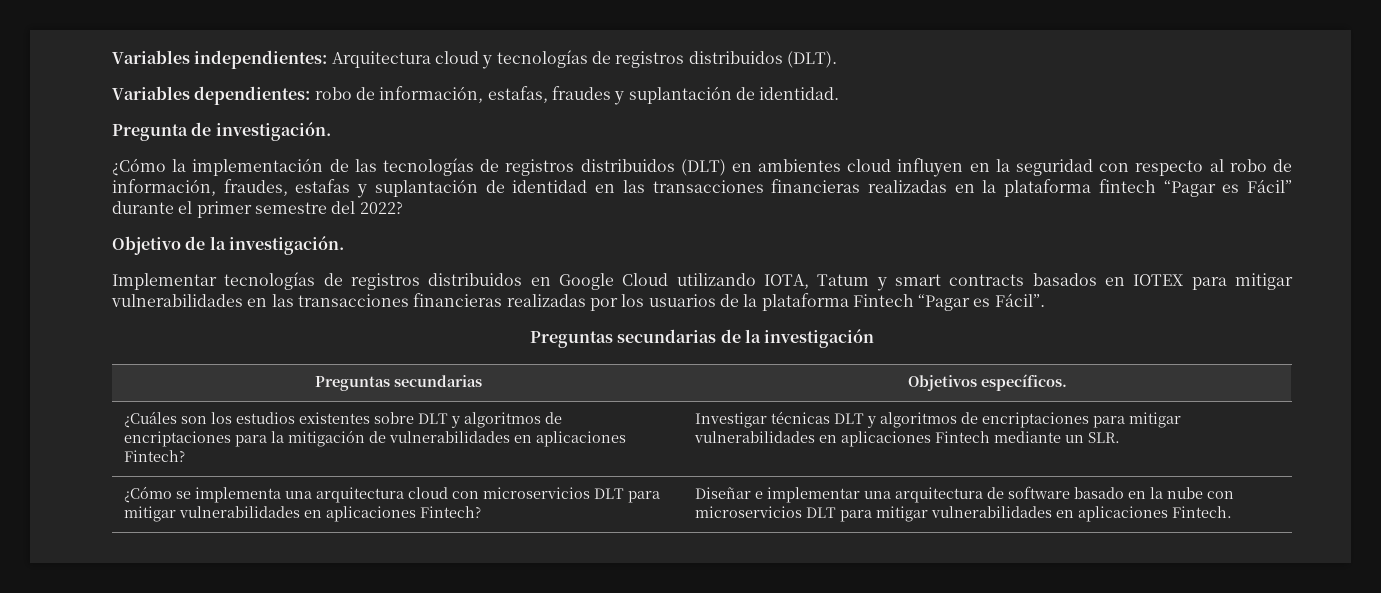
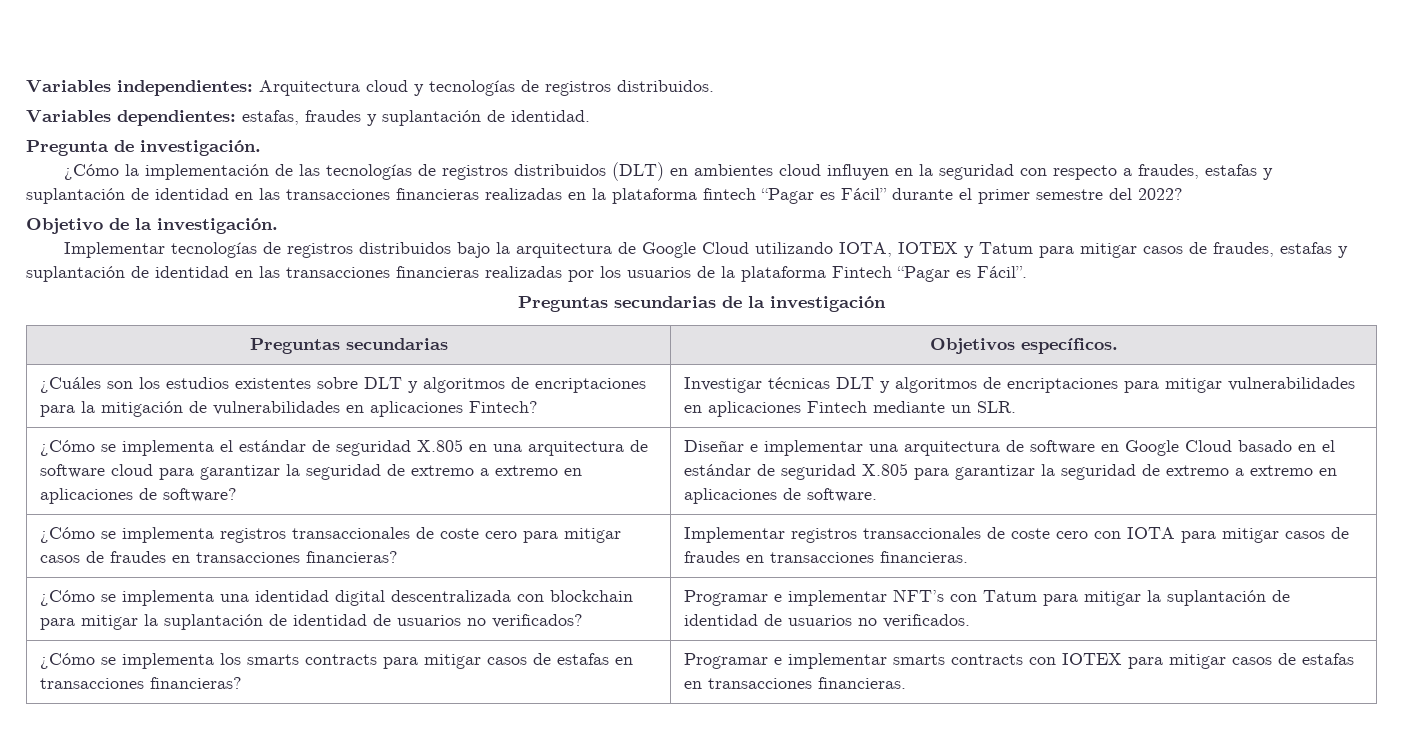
[688,51,837,68] distribuidos (DLT). -> [617,80,714,92] distribuidos.
[314,86,484,103] robo de información, -> (236, 118) none
[1209,159,1292,172] [112,179,216,196] al robo de información, -> [1123,168,1133,176] a
[530,273,1293,291] [111,294,243,307] en Google Cloud utilizando IOTA, Tatum y smart contracts basados en IOTEX para mitigar vulnerabilidades -> [457,242,1349,258] [26,266,229,282] bajo la arquitectura de Google Cloud utilizando IOTA, IOTEX y Tatum para mitigar casos de fraudes, estafas y suplantación de identidad
[284,487,660,503] [123,506,481,522] una arquitectura cloud con microservicios DLT para mitigar vulnerabilidades en aplicaciones Fintech? -> [219,439,648,456] [39,464,582,480] [39,488,237,504] el estándar de seguridad X.805 en una arquitectura de software cloud para garantizar la seguridad de extremo a extremo en aplicaciones de software?
[1073,487,1234,499] [694,506,1232,522] basado en la nube con microservicios DLT para mitigar vulnerabilidades en aplicaciones Fintech. -> [1100,440,1335,456] [683,463,1337,480] [683,488,877,504] [39,527,621,543] [39,551,398,563] [683,527,1349,543] [683,551,968,563] [39,590,633,606] [39,614,583,630] [683,589,1290,606] [683,614,970,628] [39,653,633,669] [39,677,242,689] [683,653,1354,669] [683,677,906,689] en Google Cloud basado en el estándar de seguridad X.805 para garantizar la seguridad de extremo a extremo en aplicaciones de software. // ¿Cómo se implementa registros transaccionales de coste cero para mitigar casos de fraudes en transacciones financieras? | Implementar registros transaccionales de coste cero con IOTA para mitigar casos de fraudes en transacciones financieras. // ¿Cómo se implementa una identidad digital descentralizada con blockchain para mitigar la suplantación de identidad de usuarios no verificados? | Programar e implementar NFT’s con Tatum para mitigar la suplantación de identidad de usuarios no verificados. // ¿Cómo se implementa los smarts contracts para mitigar casos de estafas en transacciones financieras? | Programar e implementar smarts contracts con IOTEX para mitigar casos de estafas en transacciones financieras.

